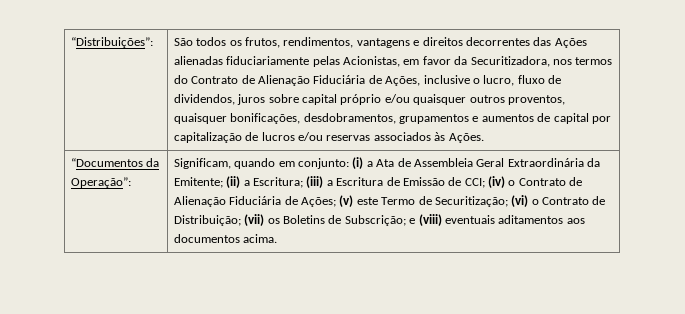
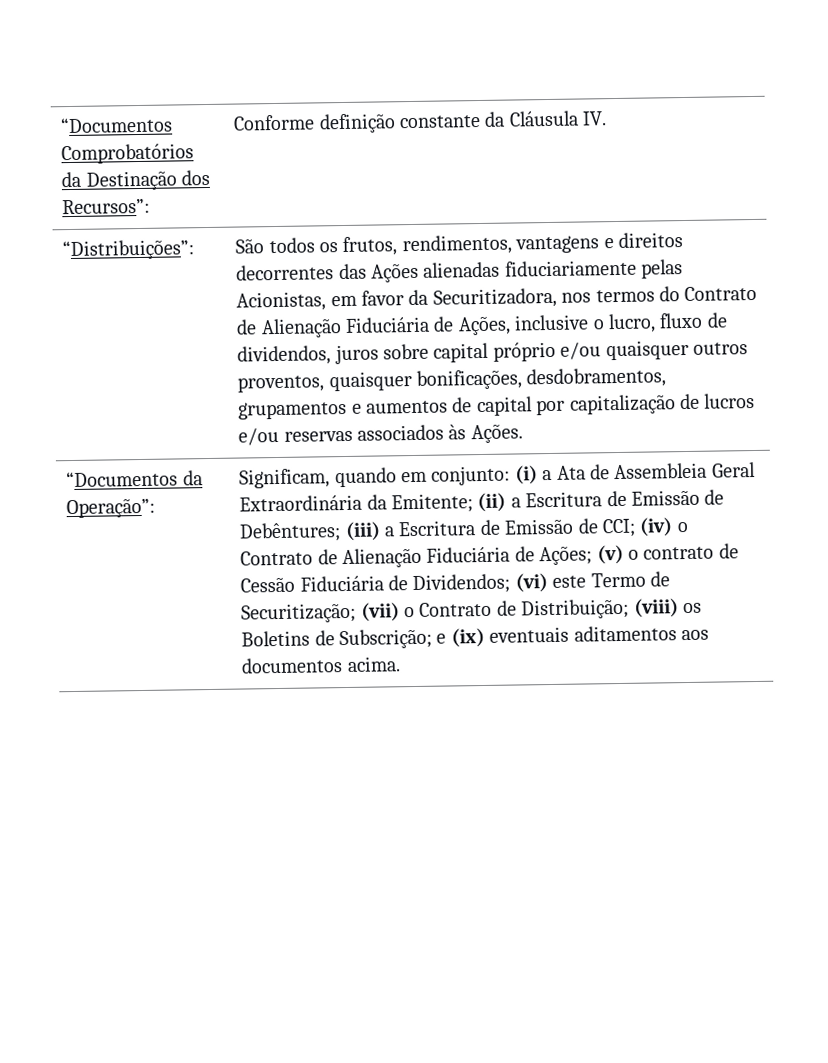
(70, 42) none -> [60,116,174,134] [61,143,195,165] [61,169,211,191] [62,198,151,215] [233,110,608,134] “Documentos Comprobatórios da Destinação dos Recursos”: | Conforme definição constante da Cláusula IV. //
[253,177,304,188] Escritura; -> [525,489,725,508] [239,522,342,543] Escritura de Emissão de Debêntures;
(354, 201) none -> [628,543,739,560] [240,573,548,595] o contrato de Cessão Fiduciária de Dividendos; (vi)
[511,195,529,207] (vi) -> [360,602,400,622] (vii)
[244,214,265,226] (vii) -> [633,598,679,618] (viii)
[418,214,442,226] (viii) -> [450,627,485,648] (ix)

